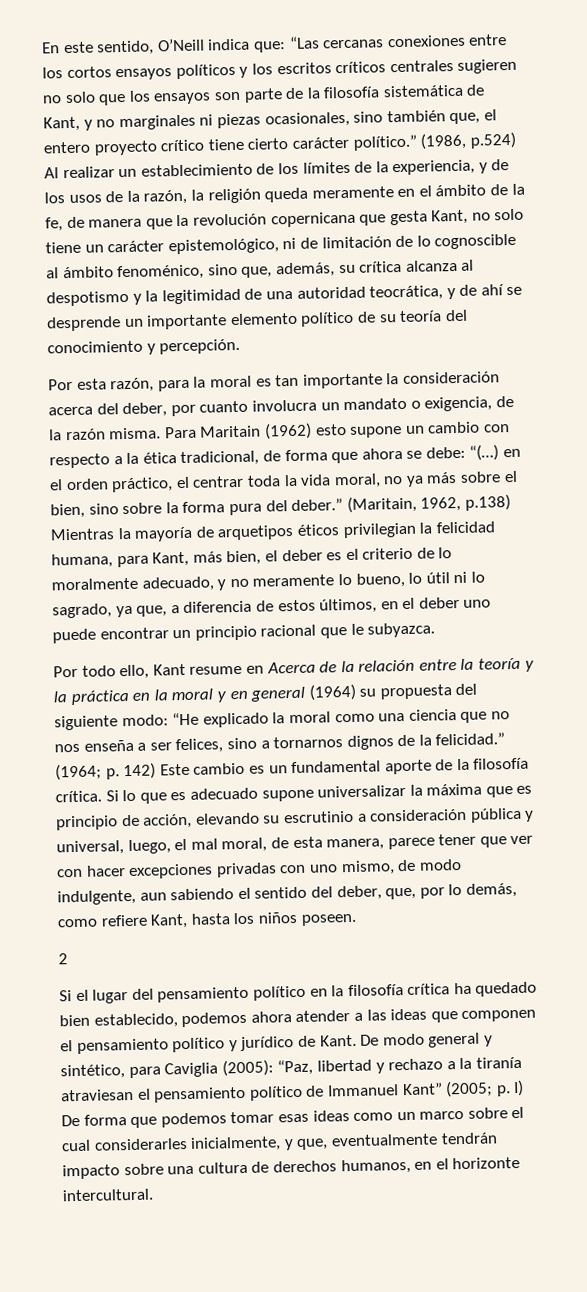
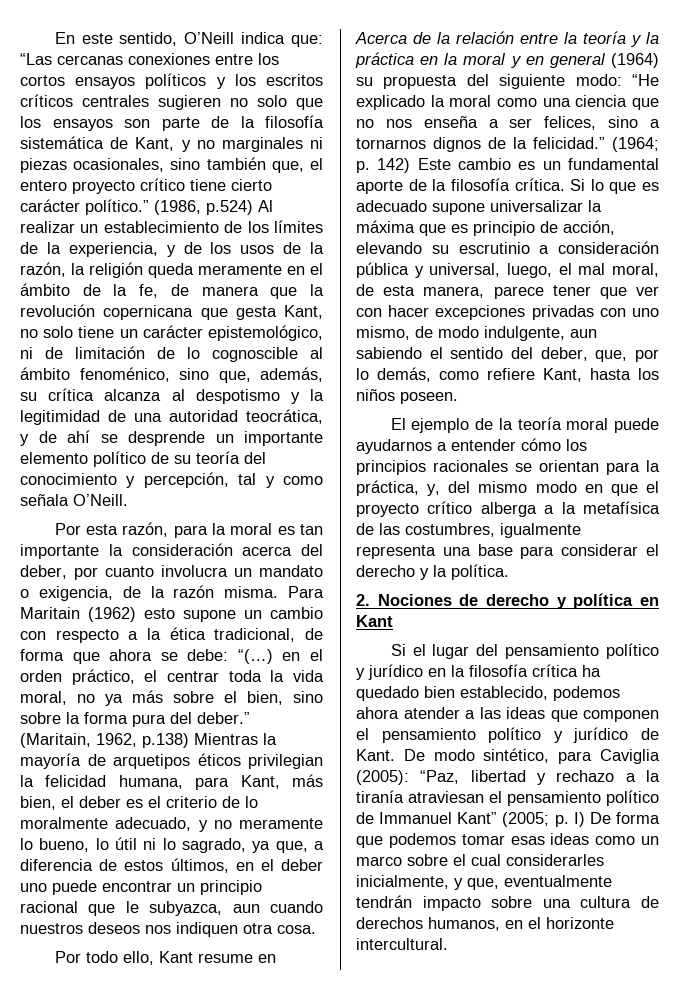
[159,338,241,355] percepción. -> [143,472,323,488] [20,494,128,506] percepción, tal y como señala O’Neill.
[367,622,436,638] subyazca. -> [149,901,323,916] [20,922,316,937] subyazca, aun cuando nuestros deseos nos indiquen otra cosa.
[58,953,68,965] 2 -> [390,417,659,433] [356,438,587,454] [356,460,660,475] [356,480,659,496] [356,501,660,517] [356,523,581,538] [356,544,659,559] [356,564,509,580] [356,593,659,609] [356,615,393,627] El ejemplo de la teoría moral puede ayudarnos a entender cómo los principios racionales se orientan para la práctica, y, del mismo modo en que el proyecto crítico alberga a la metafísica de las costumbres, igualmente representa una base para considerar el derecho y la política. // 2. Nociones de derecho y política en Kant
(306, 993) none -> [356,664,423,680] y jurídico
[428,1032,493,1048] general y -> (475, 755) none

